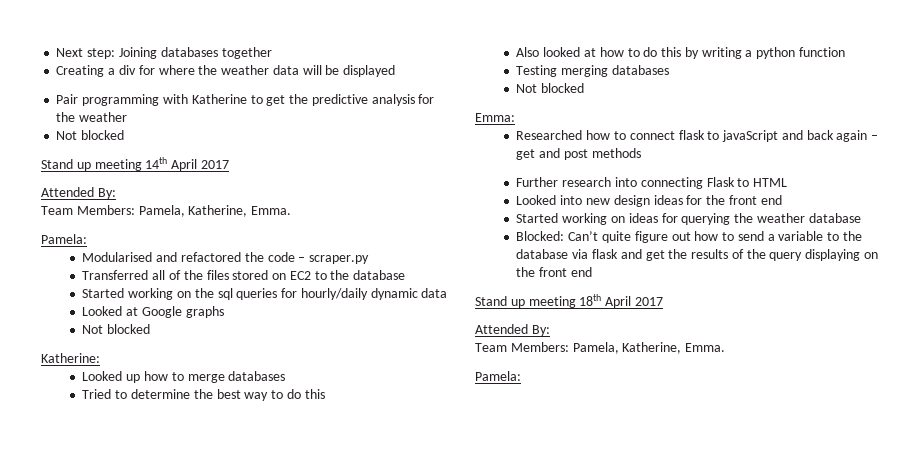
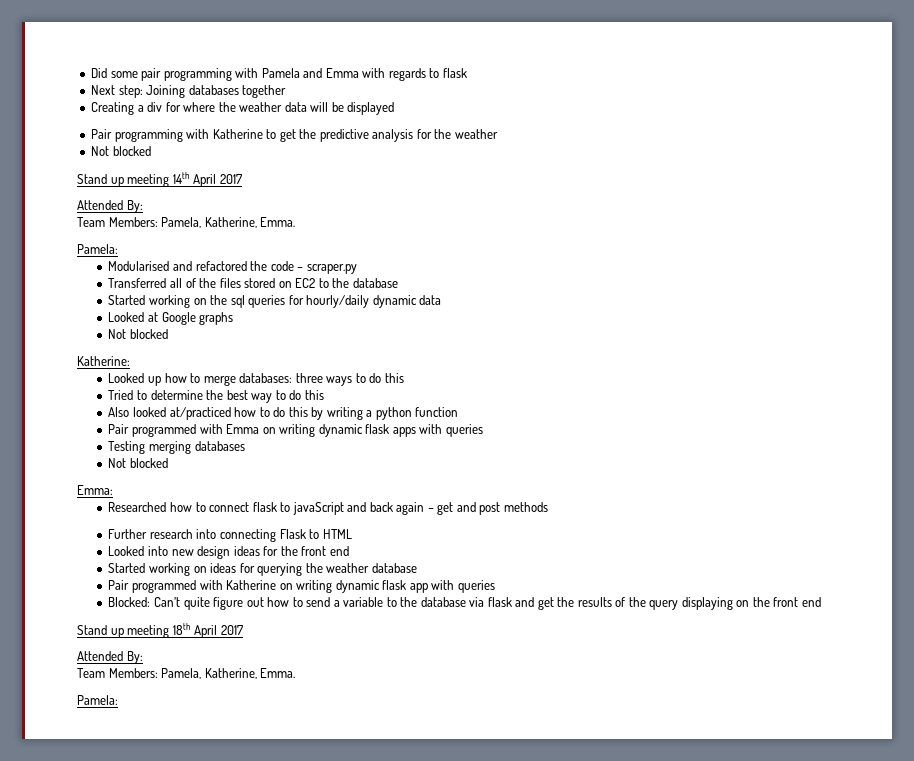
(56, 52) none -> [91,68,467,81] Did some pair programming with Pamela and Emma with regards to flask //
[228,371,286,381] databases -> [239,373,404,386] databases: three ways to do this
[584,48,597,57] at -> [169,407,231,420] at/practiced
(846, 52) none -> [108,424,483,437] // Pair programmed with Emma on writing dynamic flask apps with queries
(861, 218) none -> [108,580,495,593] // Pair programmed with Katherine on writing dynamic flask app with queries

